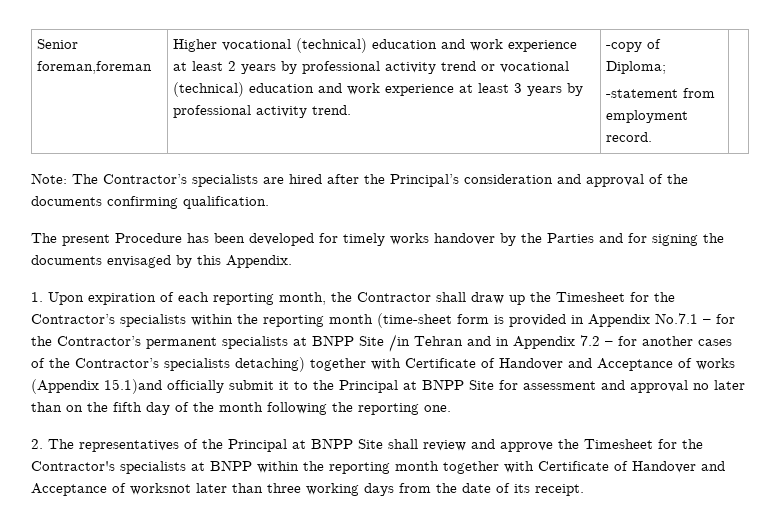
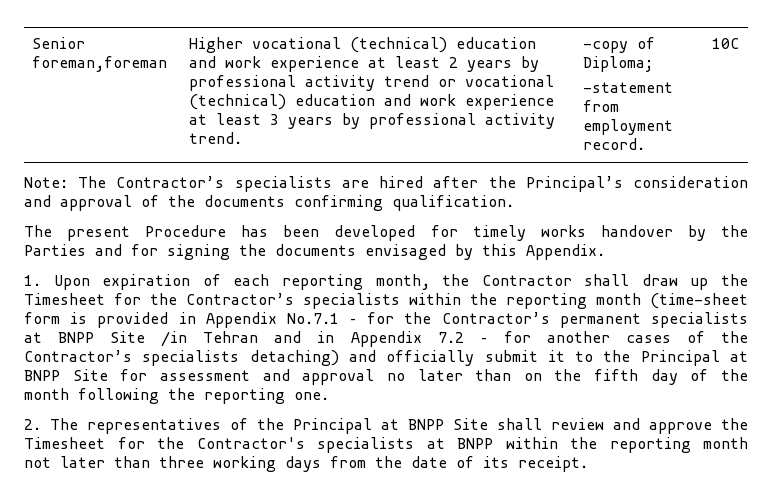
(652, 137) none -> [712,38,739,49] 10С
[310,358,735,371] [31,379,162,394] together with Certificate of Handover and Acceptance of works (Appendix 15.1)and -> [348,350,376,362] and
[443,461,725,474] [31,483,191,496] together with Certificate of Handover and Acceptance of worksnot -> [24,457,51,468] not

